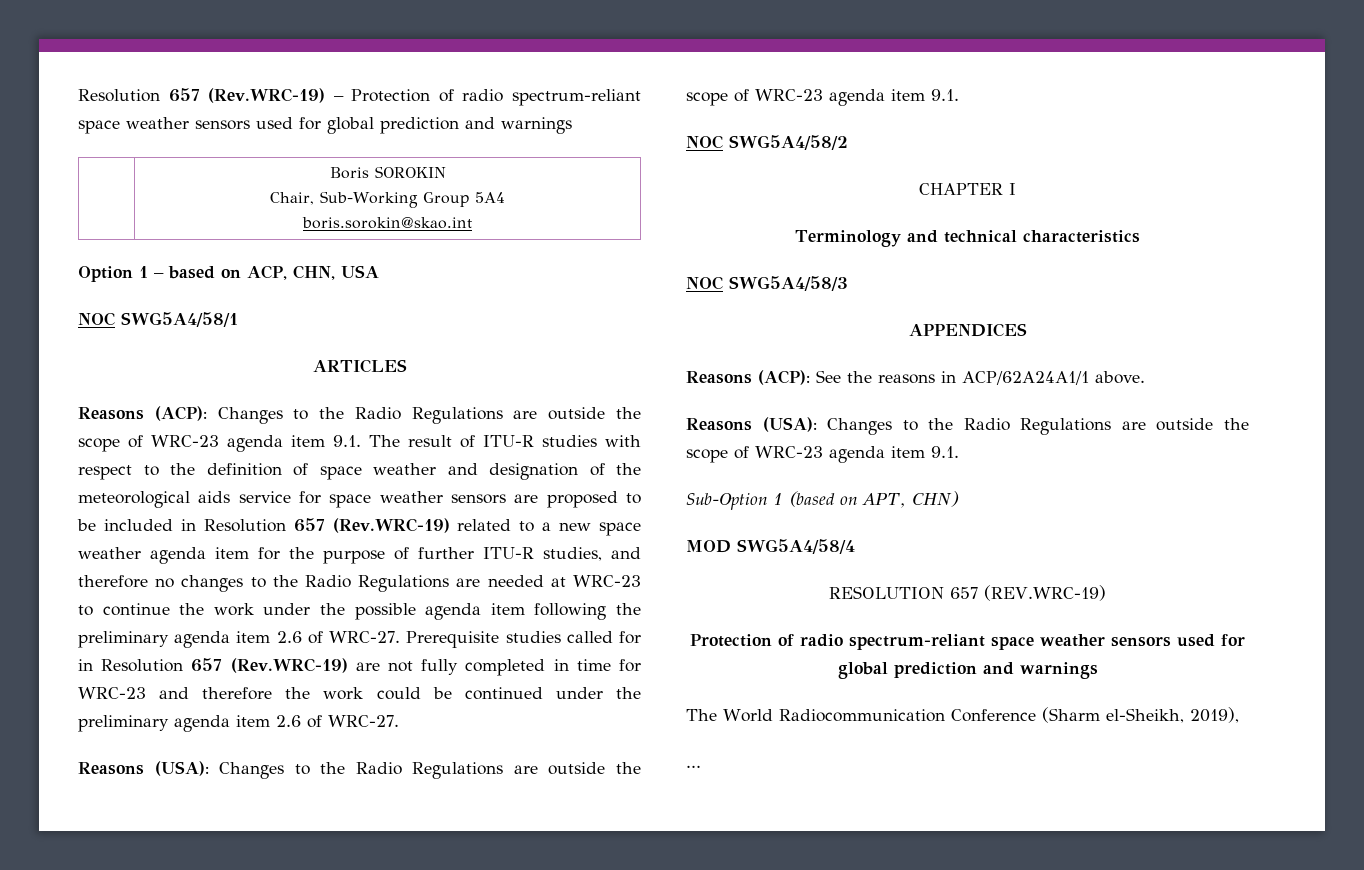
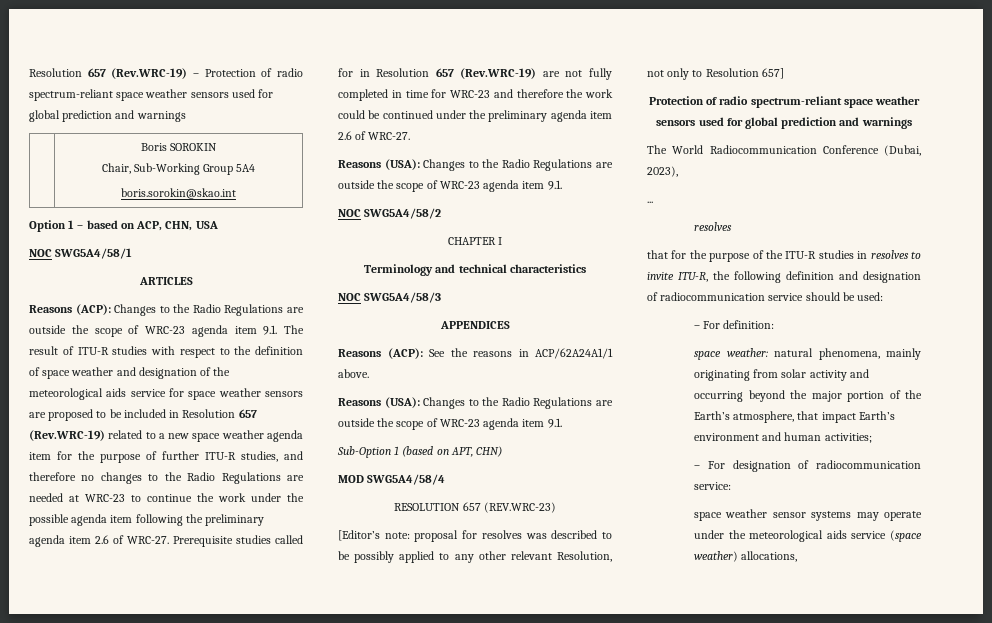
[984,585,1107,601] (REV.WRC-19) -> [483,502,556,513] [338,530,612,542] [338,551,612,563] [647,68,784,80] (REV.WRC-23) // [Editor’s note: proposal for resolves was described to be possibly applied to any other relevant Resolution, not only to Resolution 657]
[1041,707,1239,723] [686,765,701,768] (Sharm el-Sheikh, 2019), // ... -> [884,145,921,156] [647,166,678,177] [647,201,653,203] [694,222,733,231] [647,250,921,262] [647,271,921,283] [647,292,884,301] [694,320,775,329] [694,348,921,360] [694,369,869,381] [694,390,922,402] [694,411,895,423] [694,432,872,443] [694,460,921,472] [694,482,732,490] [694,509,922,521] [694,530,922,542] [694,551,798,562] (Dubai, 2023), // ... // resolves // that for the purpose of the ITU-R studies in resolves to invite ITU-R, the following definition and designation of radiocommunication service should be used: // – For definition: // space weather: natural phenomena, mainly originating from solar activity and occurring beyond the major portion of the Earth’s atmosphere, that impact Earth’s environment and human activities; // – For designation of radiocommunication service: // space weather sensor systems may operate under the meteorological aids service (space weather) allocations,

